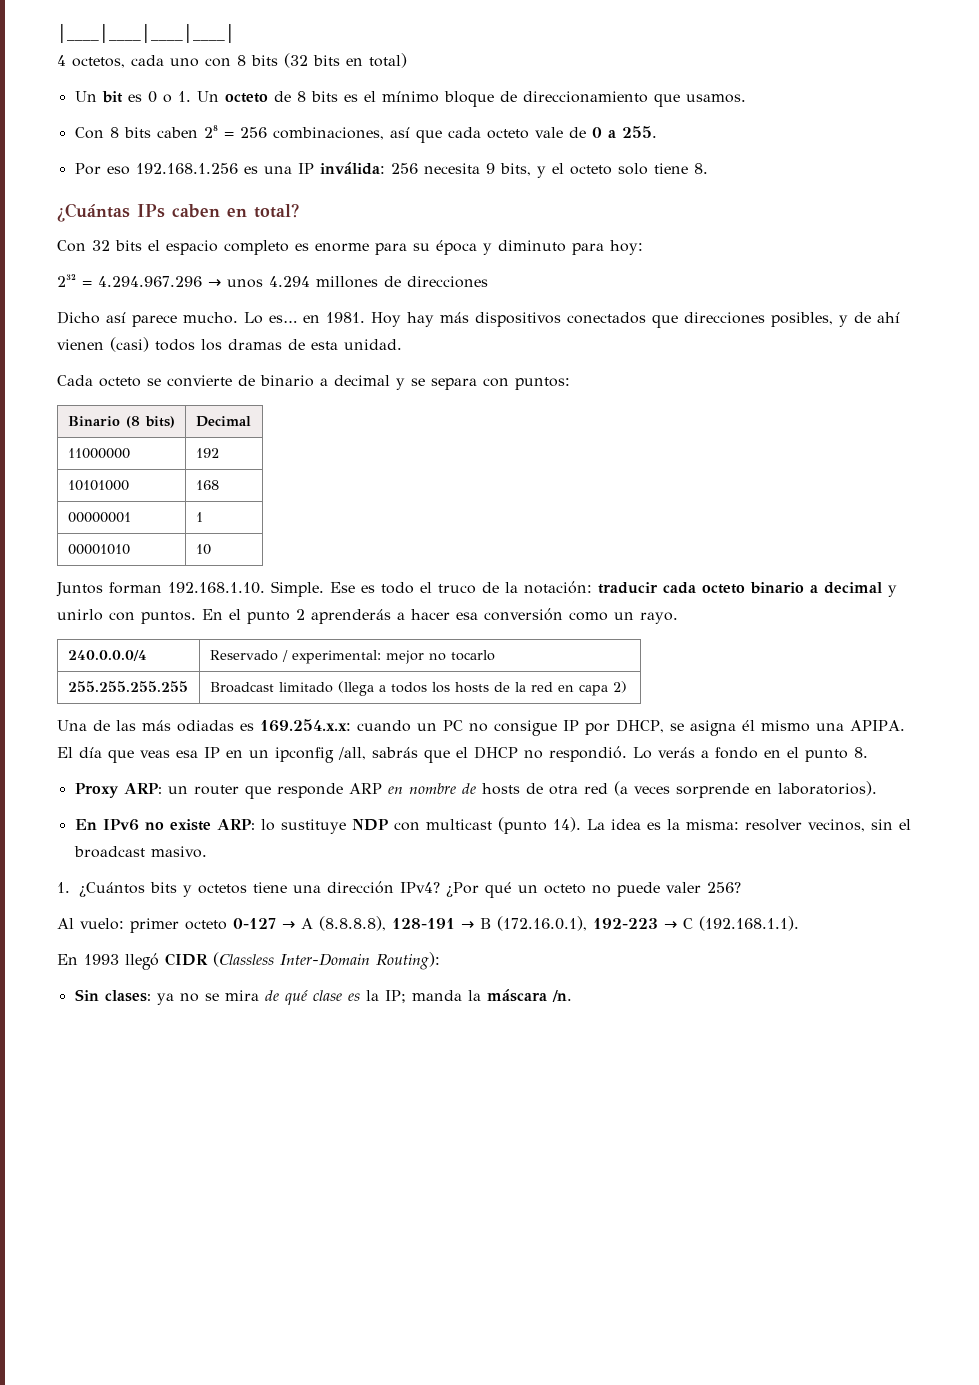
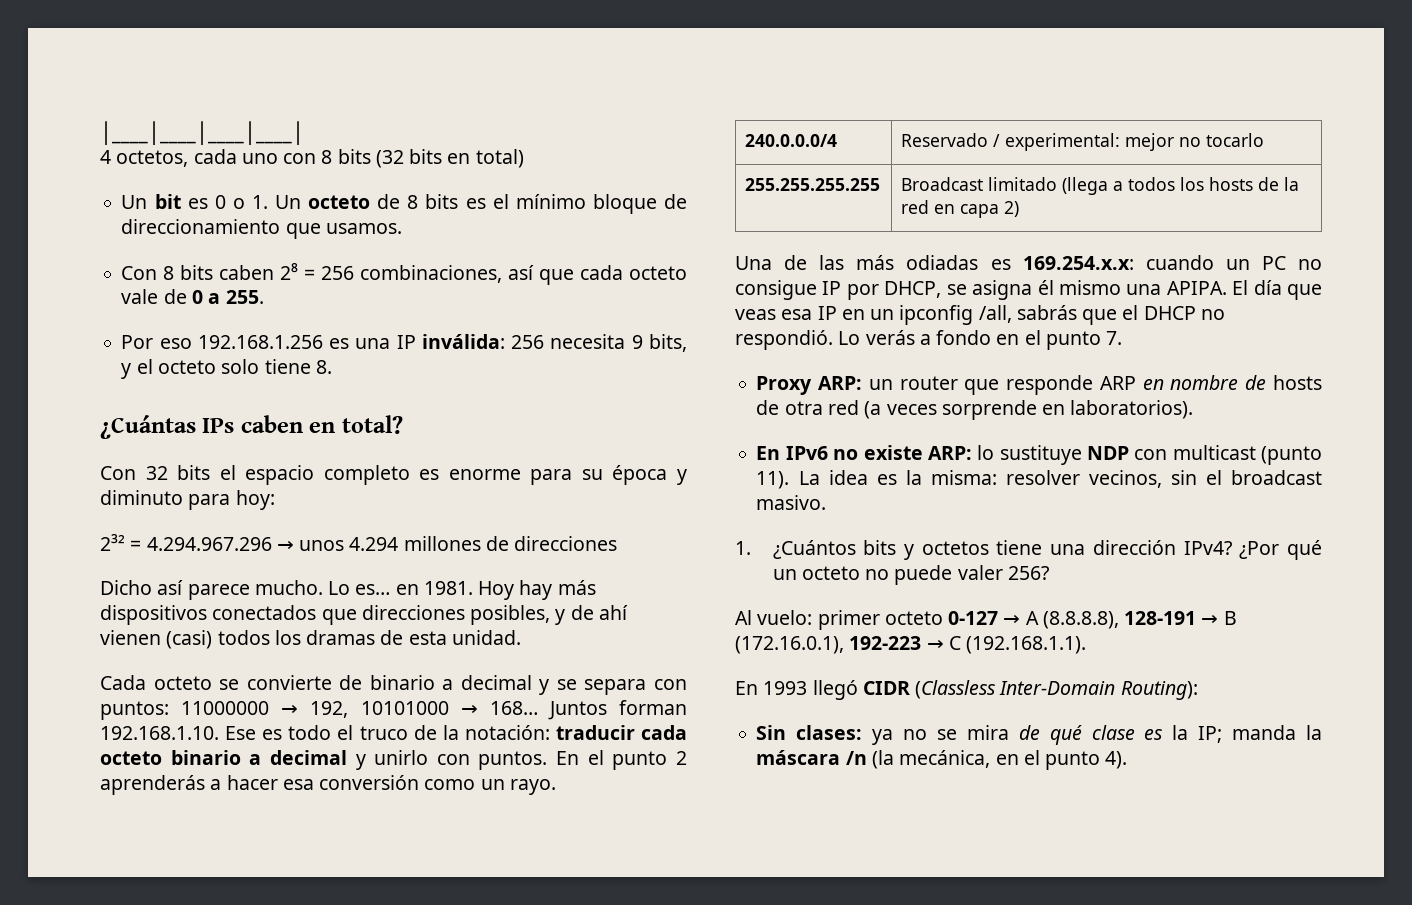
[67,416,175,428] [195,416,251,427] // Binario (8 bits) | Decimal // -> (169, 710) none
[195,448,219,458] | 192 // -> [281,701,349,718] → 192,
[195,480,219,490] [67,512,131,523] [195,512,203,522] [67,544,130,555] [195,544,211,555] | 168 // 00000001 | 1 // 00001010 | 10 // -> [460,701,538,715] → 168…
[271,581,324,597] Simple. -> (219, 733) none
[854,747,868,758] 8. -> [1106,331,1123,345] 7.
[552,817,581,832] 14). -> [756,471,790,489] 11).
[551,990,572,1002] /n. -> [845,750,1128,770] /n (la mecánica, en el punto 4).

